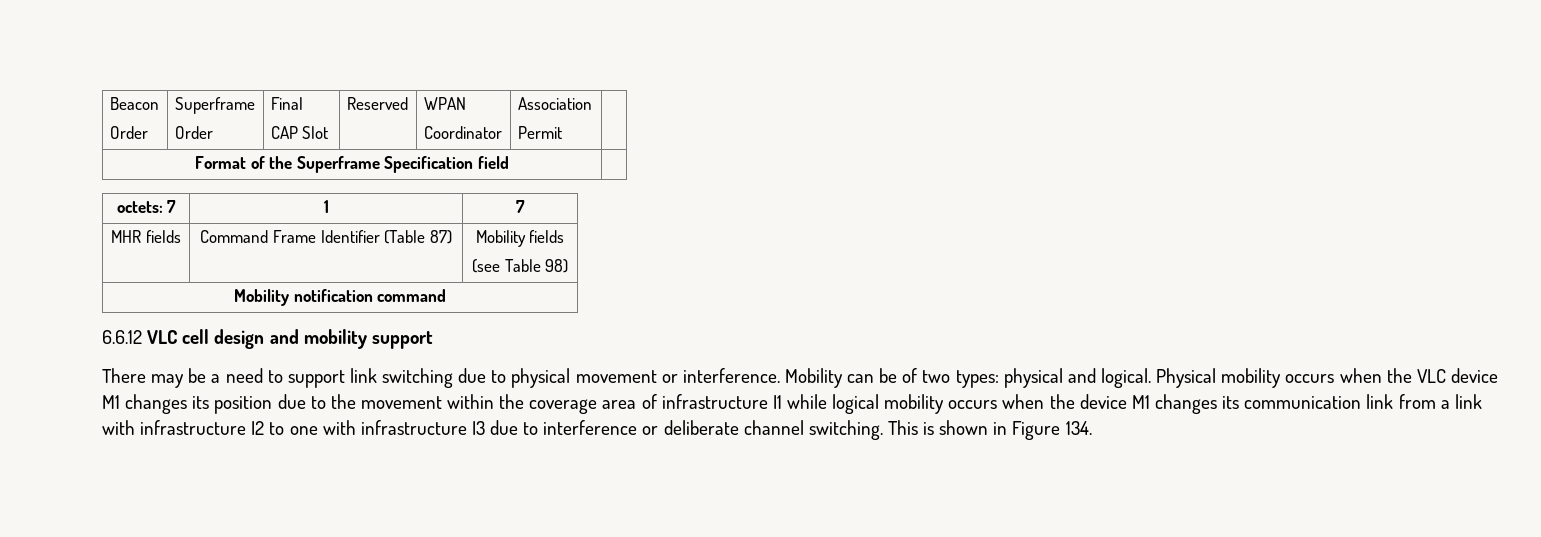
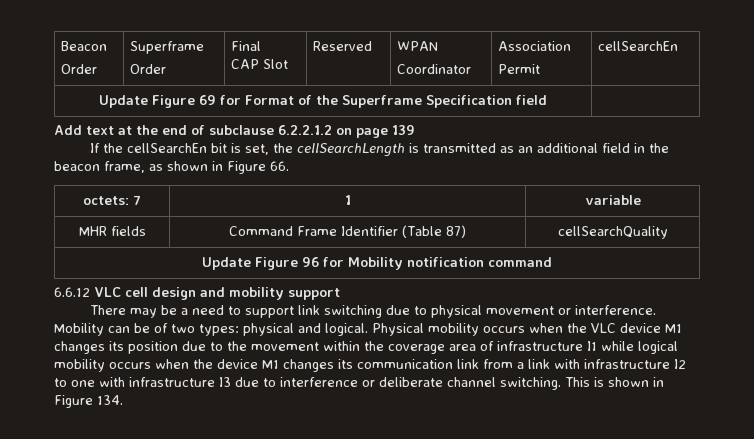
(562, 132) // -> [597,41,678,51] [99,95,241,108] cellSearchEn // Update Figure 69 for
(509, 162) none -> [54,125,415,138] [89,143,669,157] [54,161,289,174] // Add text at the end of subclause 6.2.2.1.2 on page 139 // If the cellSearchEn bit is set, the cellSearchLength is transmitted as an additional field in the beacon frame, as shown in Figure 66.
[516,200,525,213] 7 -> [584,195,641,205] variable
[475,230,565,247] [471,259,569,273] Mobility fields // (see Table 98) // -> [557,226,668,239] [202,257,344,270] cellSearchQuality // Update Figure 96 for

